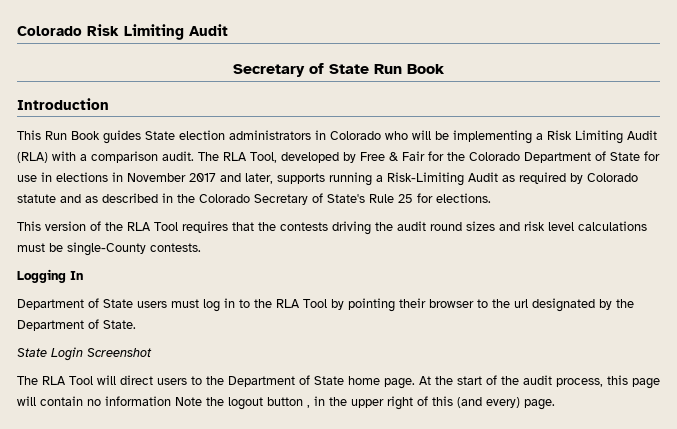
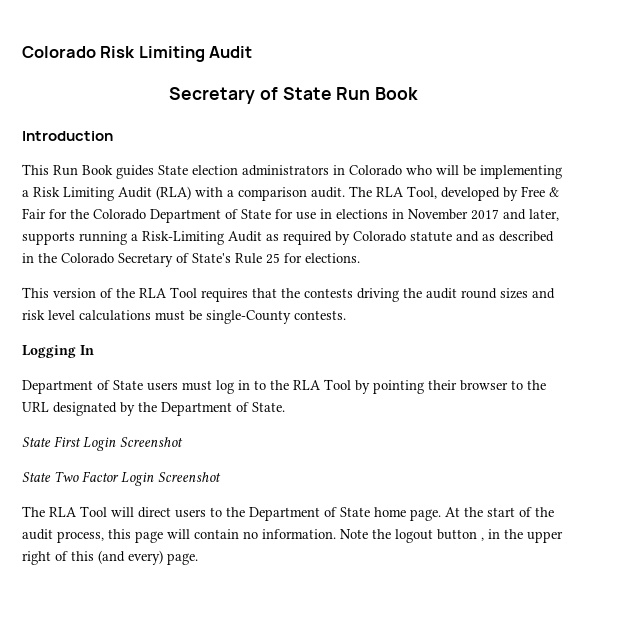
[514,299,528,308] url -> [22,402,49,412] URL
(47, 352) none -> [54,436,183,451] [22,471,119,482] First Login Screenshot // State Two Factor
[105,396,171,406] information -> [262,529,336,539] information.

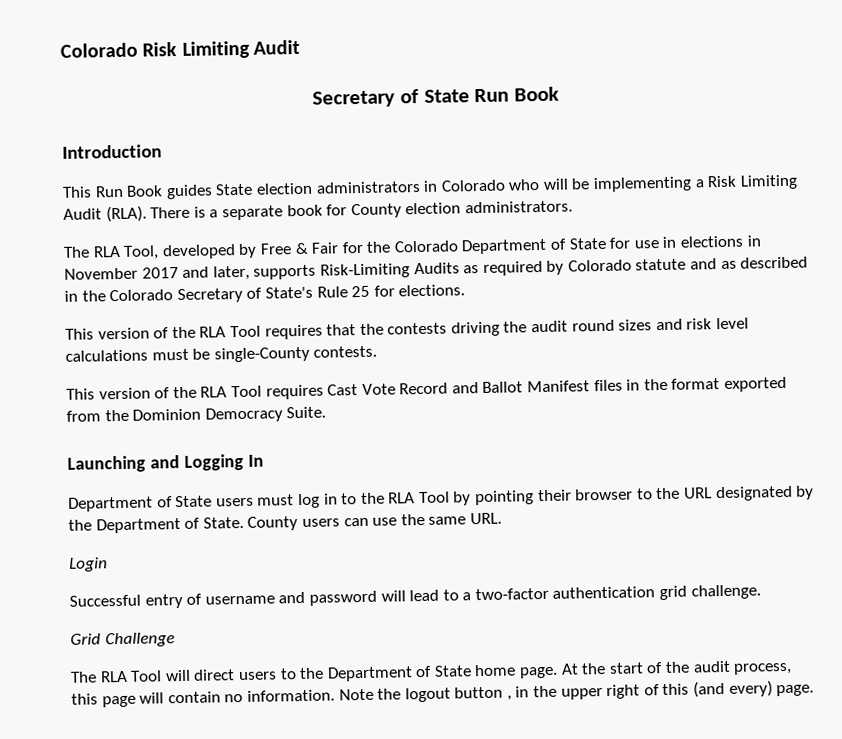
[156,186,345,201] (RLA) with a comparison audit. -> [105,200,573,223] (RLA). There is a separate book for County election administrators. //
[79,231,262,245] running a Risk-Limiting Audit -> [319,262,460,279] Risk-Limiting Audits
(346, 315) none -> [66,376,788,400] [66,406,327,423] [67,455,180,473] This version of the RLA Tool requires Cast Vote Record and Ballot Manifest files in the format exported from the Dominion Democracy Suite. // Launching and
[22,436,183,451] [22,471,221,486] // State First Login Screenshot // State Two Factor Login Screenshot -> [247,512,502,531] [69,557,108,572] [69,584,761,609] [70,632,175,648] County users can use the same URL. // Login // Successful entry of username and password will lead to a two-factor authentication grid challenge. // Grid Challenge

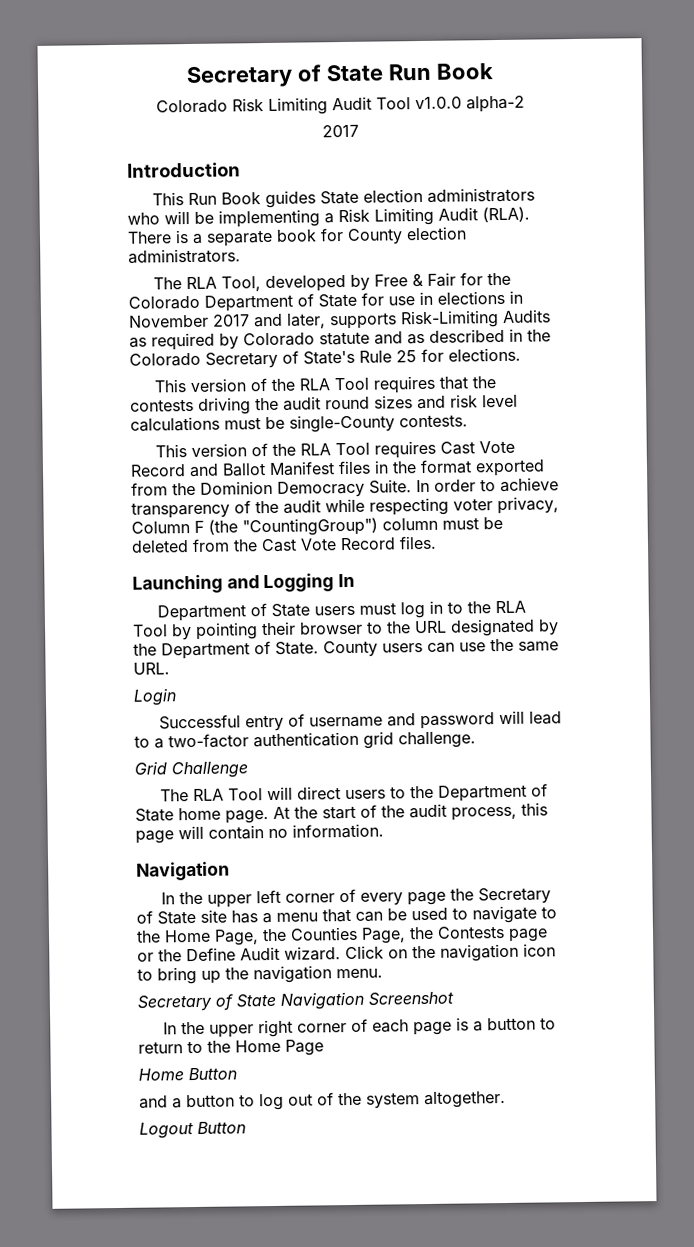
[60,39,300,59] Colorado Risk Limiting Audit // -> (186, 77) none
(559, 94) none -> [156,95,525,115] [322,124,359,138] // Colorado Risk Limiting Audit Tool v1.0.0 alpha-2 // 2017
[423,179,506,192] in Colorado -> (535, 195) none
(327, 412) none -> [416,477,559,493] [131,496,559,519] [131,516,503,537] [131,535,437,553] In order to achieve transparency of the audit while respecting voter privacy, Column F (the "CountingGroup") column must be deleted from the Cast Vote Record files.
[338,680,815,703] Note the logout button , in the upper right of this (and every) page. -> [136,861,230,881] [160,887,551,908] [136,905,557,925] [136,925,548,946] [137,943,556,962] [137,965,383,985] [137,991,454,1012] [162,1017,556,1038] [138,1039,324,1056] [138,1067,237,1081] [139,1090,506,1111] [139,1121,246,1139] // Navigation // In the upper left corner of every page the Secretary of State site has a menu that can be used to navigate to the Home Page, the Counties Page, the Contests page or the Define Audit wizard. Click on the navigation icon to bring up the navigation menu. // Secretary of State Navigation Screenshot // In the upper right corner of each page is a button to return to the Home Page // Home Button // and a button to log out of the system altogether. // Logout Button

